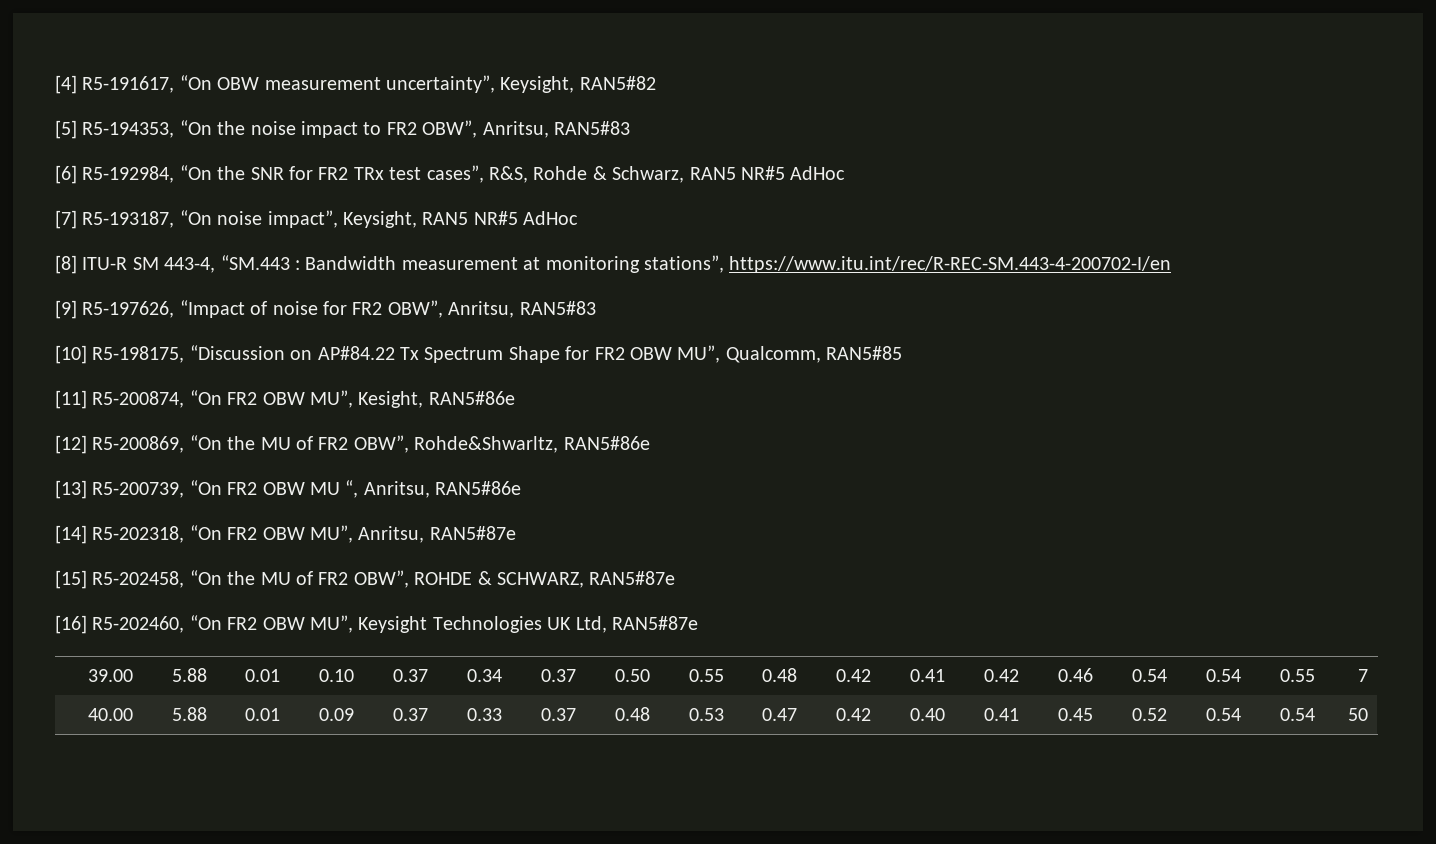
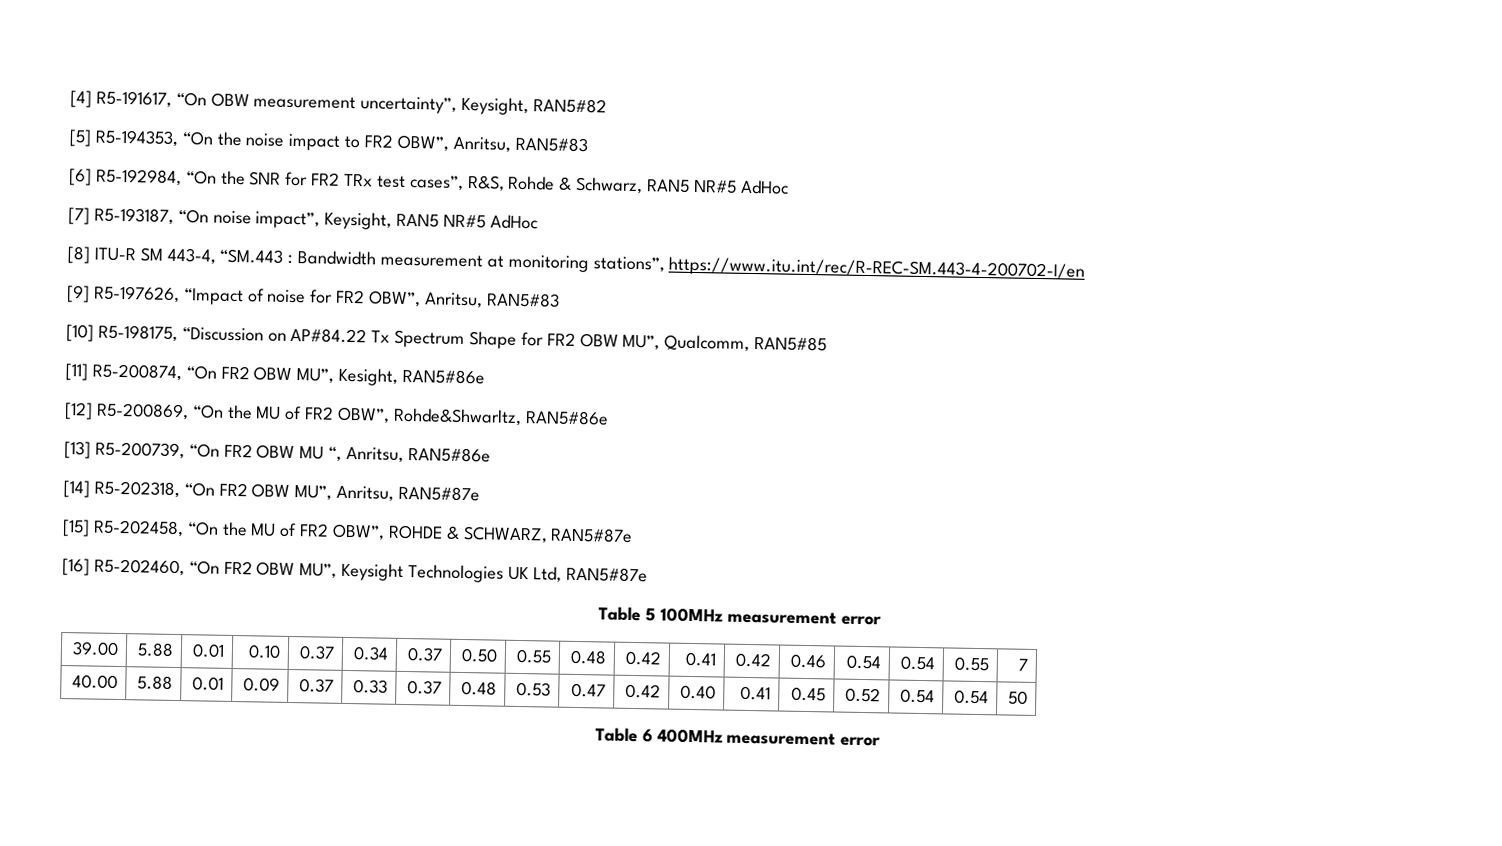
(698, 623) none -> [598,606,882,626] // Table 5 100MHz measurement error
(1369, 714) none -> [594,727,882,747] // Table 6 400MHz measurement error

